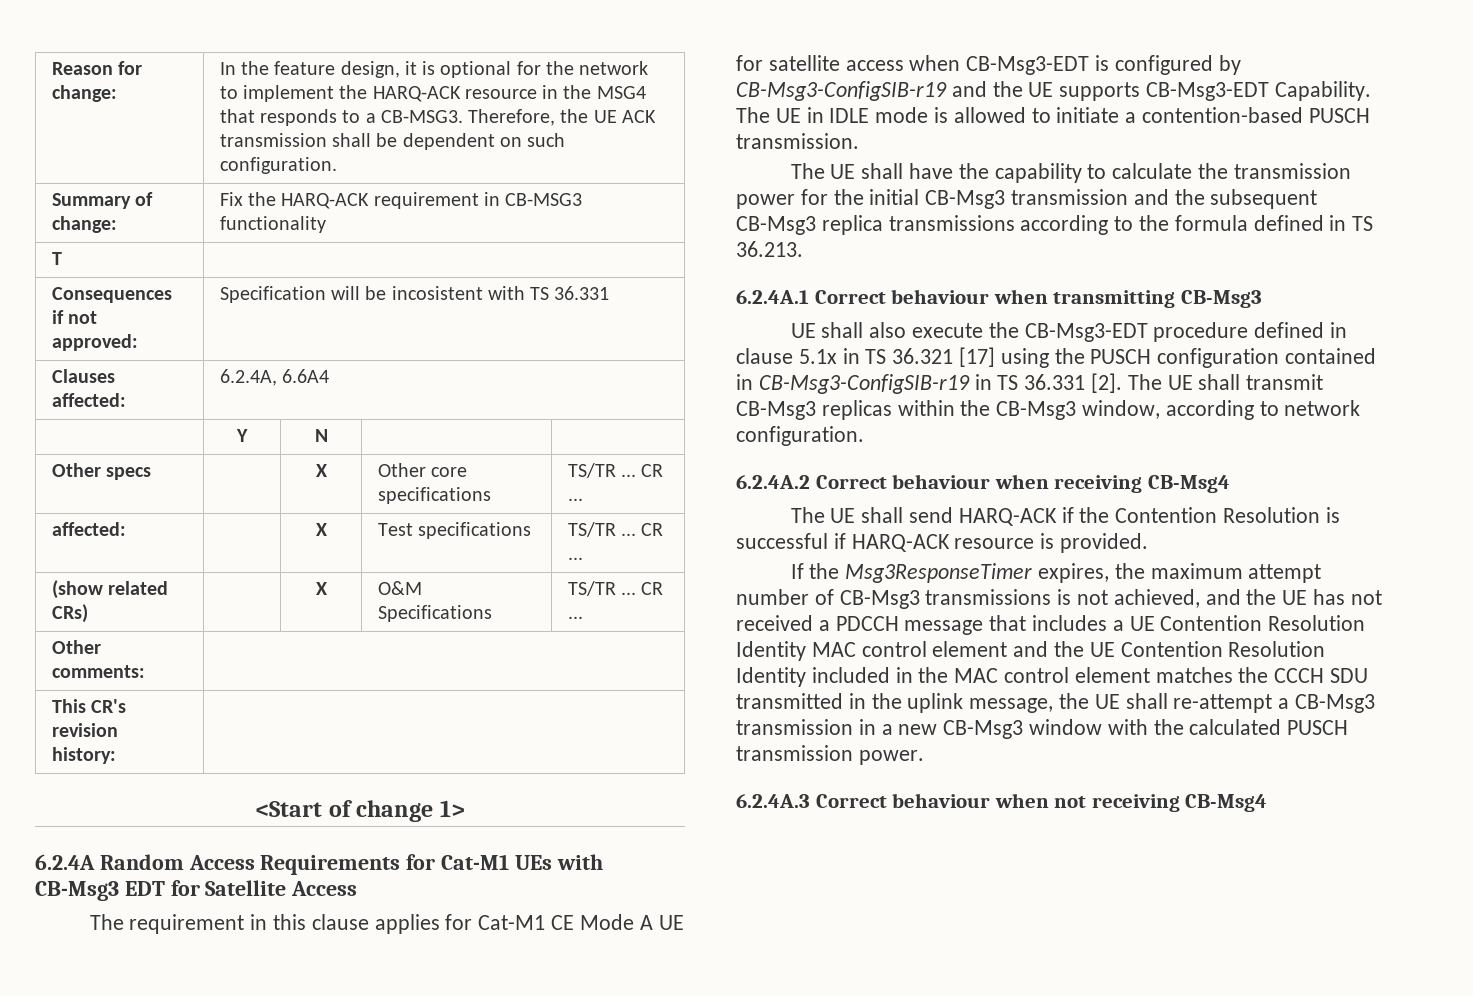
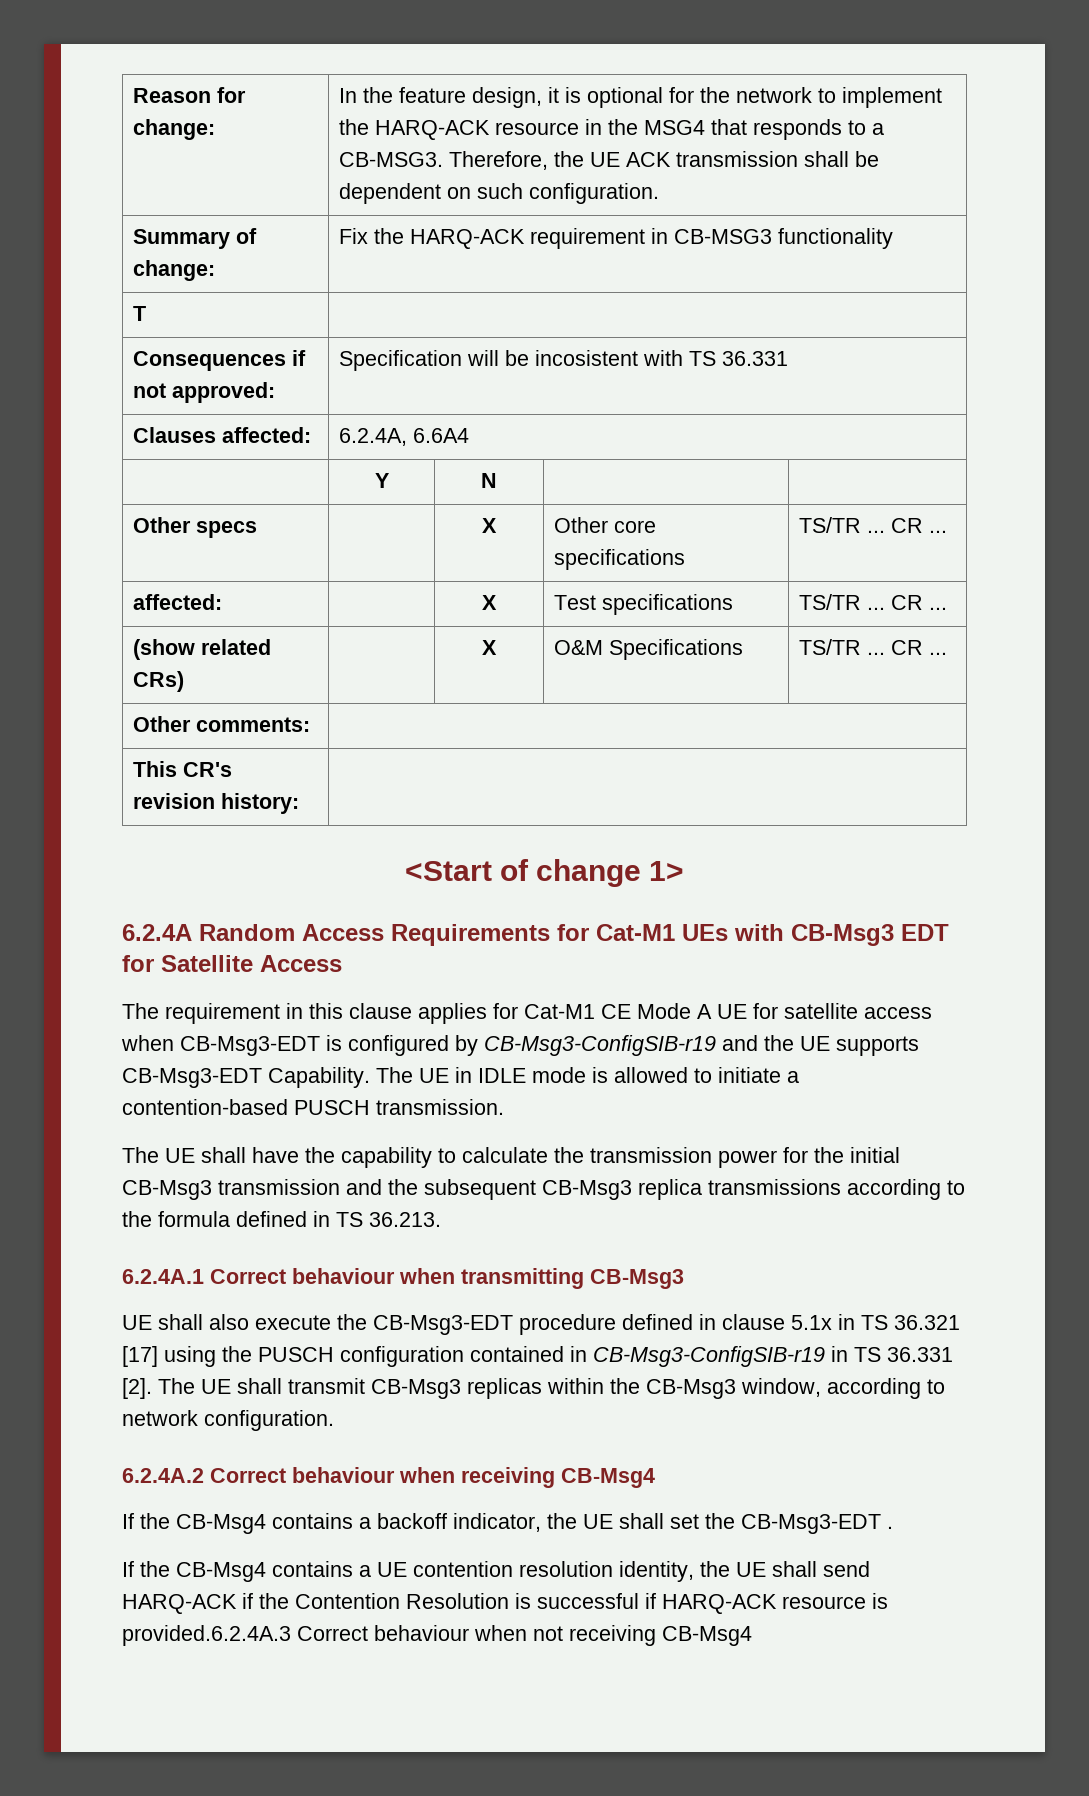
[790,507,825,523] The -> [122,1513,893,1534] [122,1561,730,1582] If the CB-Msg4 contains a backoff indicator, the UE shall set the CB-Msg3-EDT . // If the CB-Msg4 contains a UE contention resolution identity, the
[1060,533,1149,553] [790,563,1322,583] [736,589,1382,609] [736,615,1366,635] [736,641,1326,661] [736,667,1369,687] [736,693,1376,713] [736,719,1349,739] [736,745,924,765] [736,794,810,808] provided. // If the Msg3ResponseTimer expires, the maximum attempt number of CB-Msg3 transmissions is not achieved, and the UE has not received a PDCCH message that includes a UE Contention Resolution Identity MAC control element and the UE Contention Resolution Identity included in the MAC control element matches the CCCH SDU transmitted in the uplink message, the UE shall re-attempt a CB-Msg3 transmission in a new CB-Msg3 window with the calculated PUSCH transmission power. // 6.2.4A.3 -> [122,1625,291,1646] provided.6.2.4A.3

